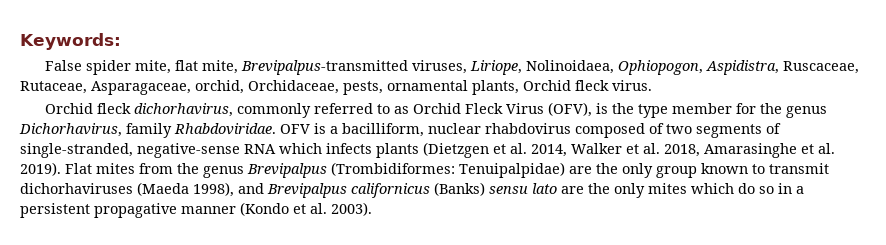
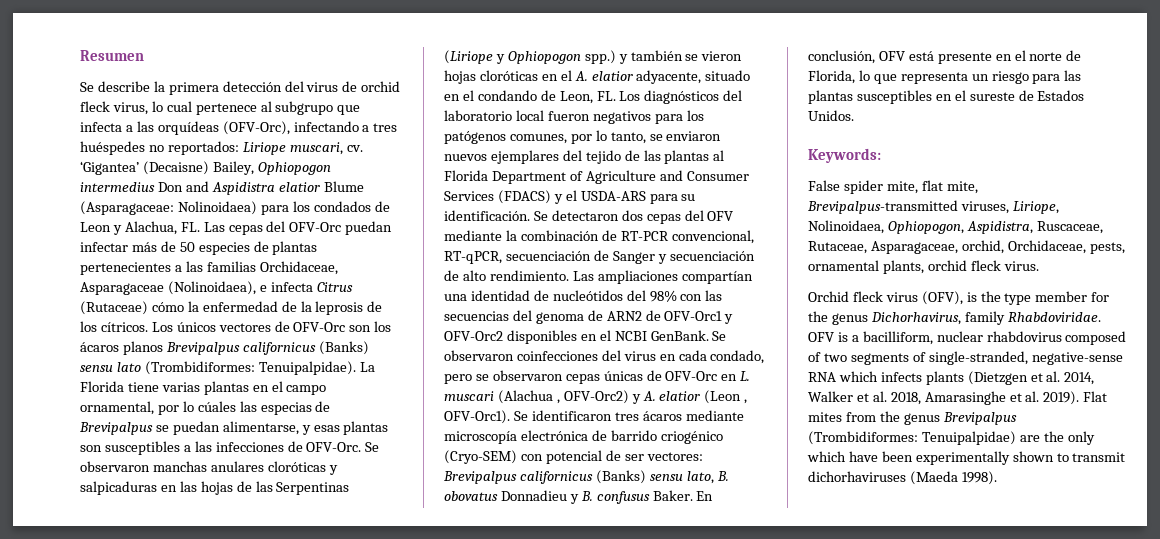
(20, 41) none -> [80,50,144,61] [80,81,401,95] [80,101,361,115] [80,121,398,135] [80,141,363,155] [80,161,331,175] [80,181,364,195] [80,201,390,215] [80,221,393,235] [80,241,318,255] [80,261,338,275] [80,281,353,295] [80,301,383,315] [80,321,392,332] [80,341,369,355] [80,361,375,375] [80,381,327,395] [80,401,331,415] [79,421,389,435] [80,441,380,455] [80,461,338,475] [80,481,350,495] [444,50,743,64] [444,70,751,84] [444,90,743,104] [444,110,704,124] [444,130,722,144] [444,150,725,164] [444,170,749,184] [444,190,696,204] [444,210,734,224] [444,230,754,244] [444,250,755,264] [444,270,753,284] [444,290,723,302] [444,310,734,324] [444,330,727,344] [444,350,765,364] [444,370,751,384] [444,390,748,404] [444,410,744,424] [444,430,723,444] [444,450,703,464] [443,470,729,484] [444,490,714,504] [808,50,1082,64] [808,70,1082,84] [808,90,1085,104] [808,110,854,121] Resumen // Se describe la primera detección del virus de orchid fleck virus, lo cual pertenece al subgrupo que infecta a las orquídeas (OFV-Orc), infectando a tres huéspedes no reportados: Liriope muscari, cv. ‘Gigantea’ (Decaisne) Bailey, Ophiopogon intermedius Don and Aspidistra elatior Blume (Asparagaceae: Nolinoidaea) para los condados de Leon y Alachua, FL. Las cepas del OFV-Orc puedan infectar más de 50 especies de plantas pertenecientes a las familias Orchidaceae, Asparagaceae (Nolinoidaea), e infecta Citrus (Rutaceae) cómo la enfermedad de la leprosis de los cítricos. Los únicos vectores de OFV-Orc son los ácaros planos Brevipalpus californicus (Banks) sensu lato (Trombidiformes: Tenuipalpidae). La Florida tiene varias plantas en el campo ornamental, por lo cúales las especias de Brevipalpus se puedan alimentarse, y esas plantas son susceptibles a las infecciones de OFV-Orc. Se observaron manchas anulares cloróticas y salpicaduras en las hojas de las Serpentinas (Liriope y Ophiopogon spp.) y también se vieron hojas cloróticas en el A. elatior adyacente, situado en el condando de Leon, FL. Los diagnósticos del laboratorio local fueron negativos para los patógenos comunes, por lo tanto, se enviaron nuevos ejemplares del tejido de las plantas al Florida Department of Agriculture and Consumer Services (FDACS) y el USDA-ARS para su identificación. Se detectaron dos cepas del OFV mediante la combinación de RT-PCR convencional, RT-qPCR, secuenciación de Sanger y secuenciación de alto rendimiento. Las ampliaciones compartían una identidad de nucleótidos del 98% con las secuencias del genoma de ARN2 de OFV-Orc1 y OFV-Orc2 disponibles en el NCBI GenBank. Se observaron coinfecciones del virus en cada condado, pero se observaron cepas únicas de OFV-Orc en L. muscari (Alachua , OFV-Orc2) y A. elatior (Leon , OFV-Orc1). Se identificaron tres ácaros mediante microscopía electrónica de barrido criogénico (Cryo-SEM) con potencial de ser vectores: Brevipalpus californicus (Banks) sensu lato, B. obovatus Donnadieu y B. confusus Baker. En conclusión, OFV está presente en el norte de Florida, lo que representa un riesgo para las plantas susceptibles en el sureste de Estados Unidos. //
[523,80,571,91] Orchid -> [927,260,967,271] orchid
[133,103,544,118] dichorhavirus, commonly referred to as Orchid Fleck Virus -> [885,292,918,302] virus
[656,163,829,178] [20,182,804,198] [20,202,372,218] group known to transmit dichorhaviruses (Maeda 1998), and Brevipalpus californicus (Banks) sensu lato are the only mites which do so in a persistent propagative manner (Kondo et al. 2003). -> [807,451,1126,465] [808,471,997,485] which have been experimentally shown to transmit dichorhaviruses (Maeda 1998).

